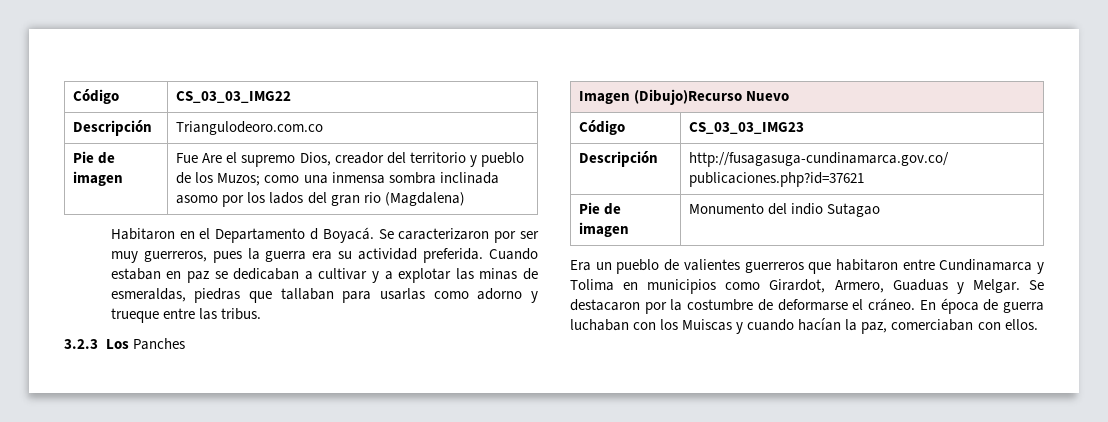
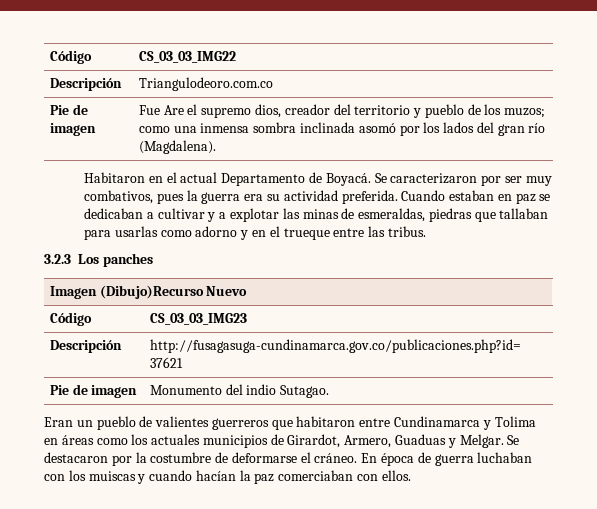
[299,152,331,166] Dios, -> [255,104,282,118] dios,
[217,173,261,186] Muzos; -> [504,108,546,118] muzos;
[176,195,219,204] asomo -> [358,123,396,133] asomó
[363,192,465,206] rio (Magdalena) -> [528,123,546,133] [138,140,216,154] río (Magdalena).
[215,228,319,243] Departamento d -> [180,172,322,186] actual Departamento de
[143,251,207,262] guerreros, -> [84,190,154,204] combativos,
(539, 297) none -> [251,226,280,237] en el
[132,338,185,350] Panches -> [102,253,153,267] panches
[827,203,881,217] [570,260,591,271] Sutagao // Era -> [280,385,330,398] [44,417,73,427] Sutagao. // Eran
[647,279,761,294] municipios como -> [61,434,284,448] áreas como los actuales municipios de
[682,319,733,331] Muiscas -> [88,471,136,481] muiscas
[861,322,888,334] paz, -> [254,473,275,484] paz

